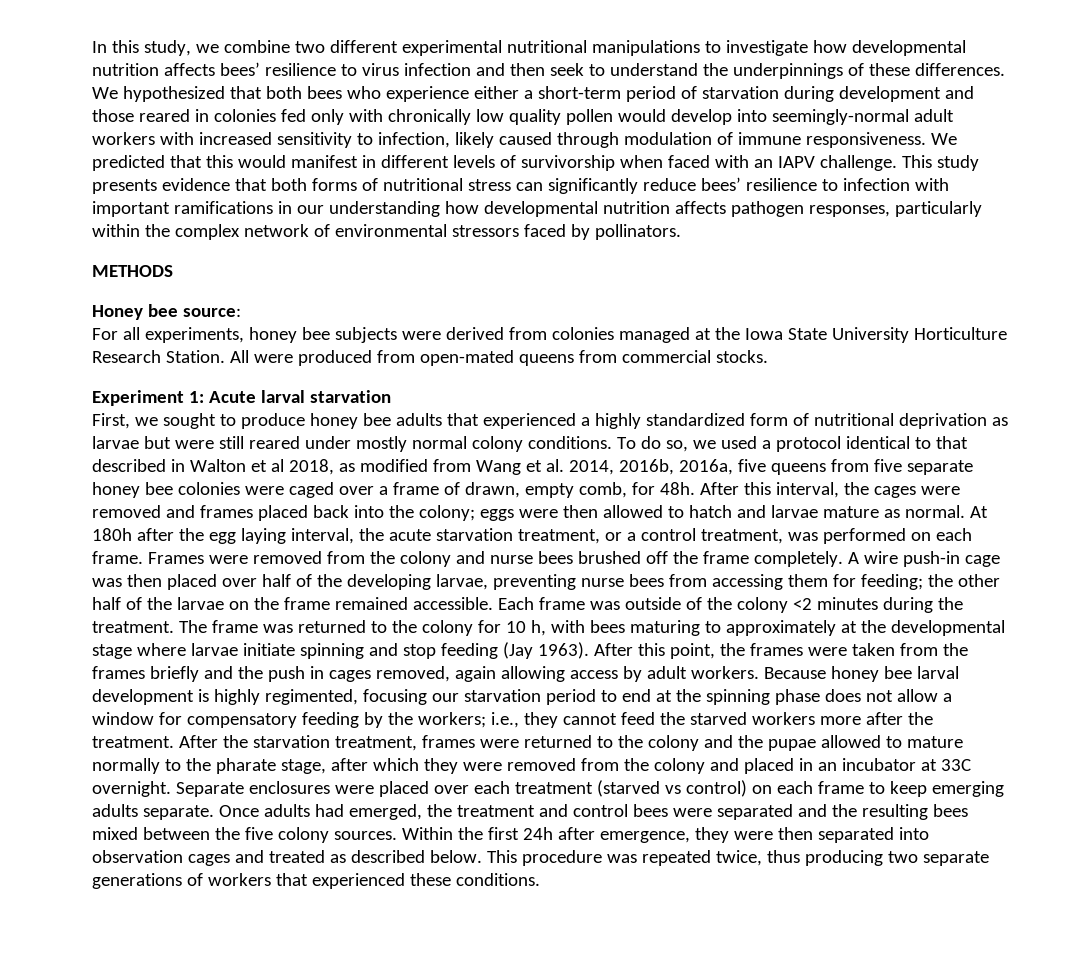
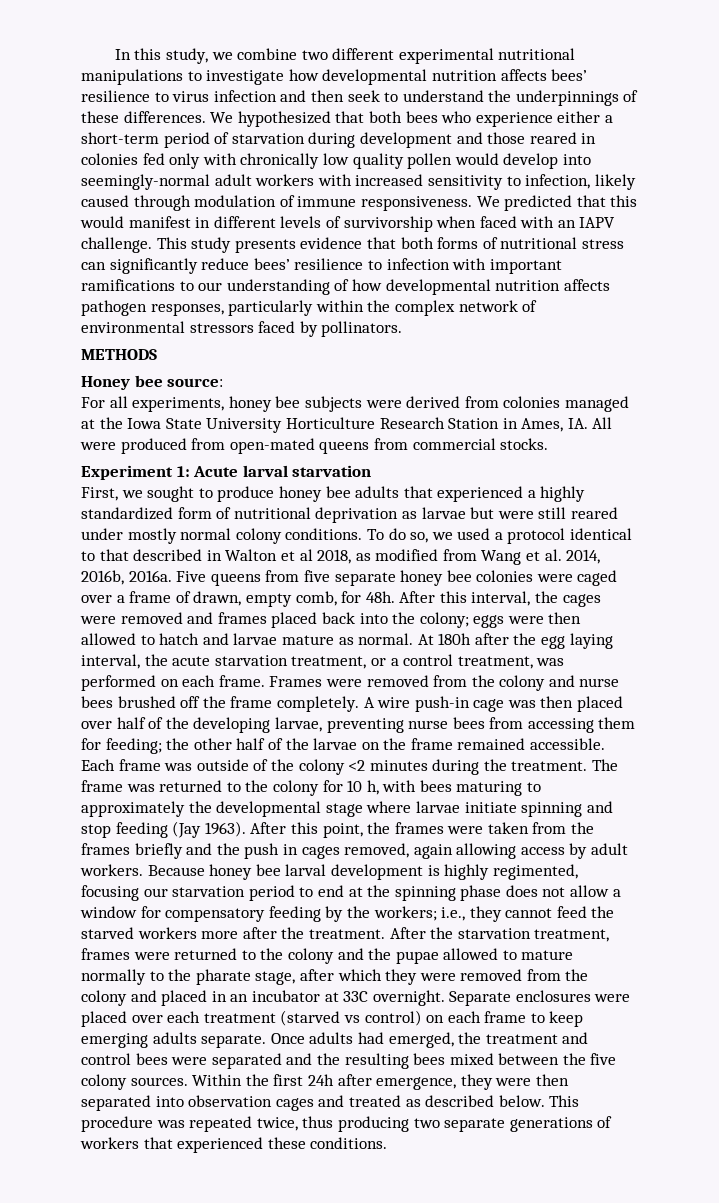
[277,201,292,214] in -> [179,281,194,291] to
(440, 209) none -> [334,279,350,291] of
[165,350,225,363] Station. -> [448,418,588,432] Station in Ames, IA.
[678,459,766,475] 2016a, five -> [128,570,207,582] 2016a. Five
[840,621,857,633] at -> (185, 809) none

